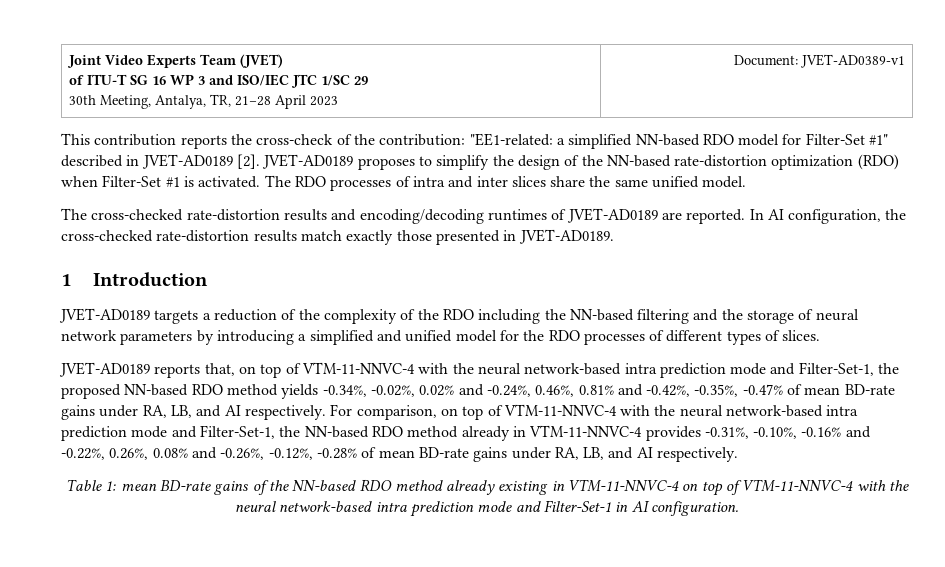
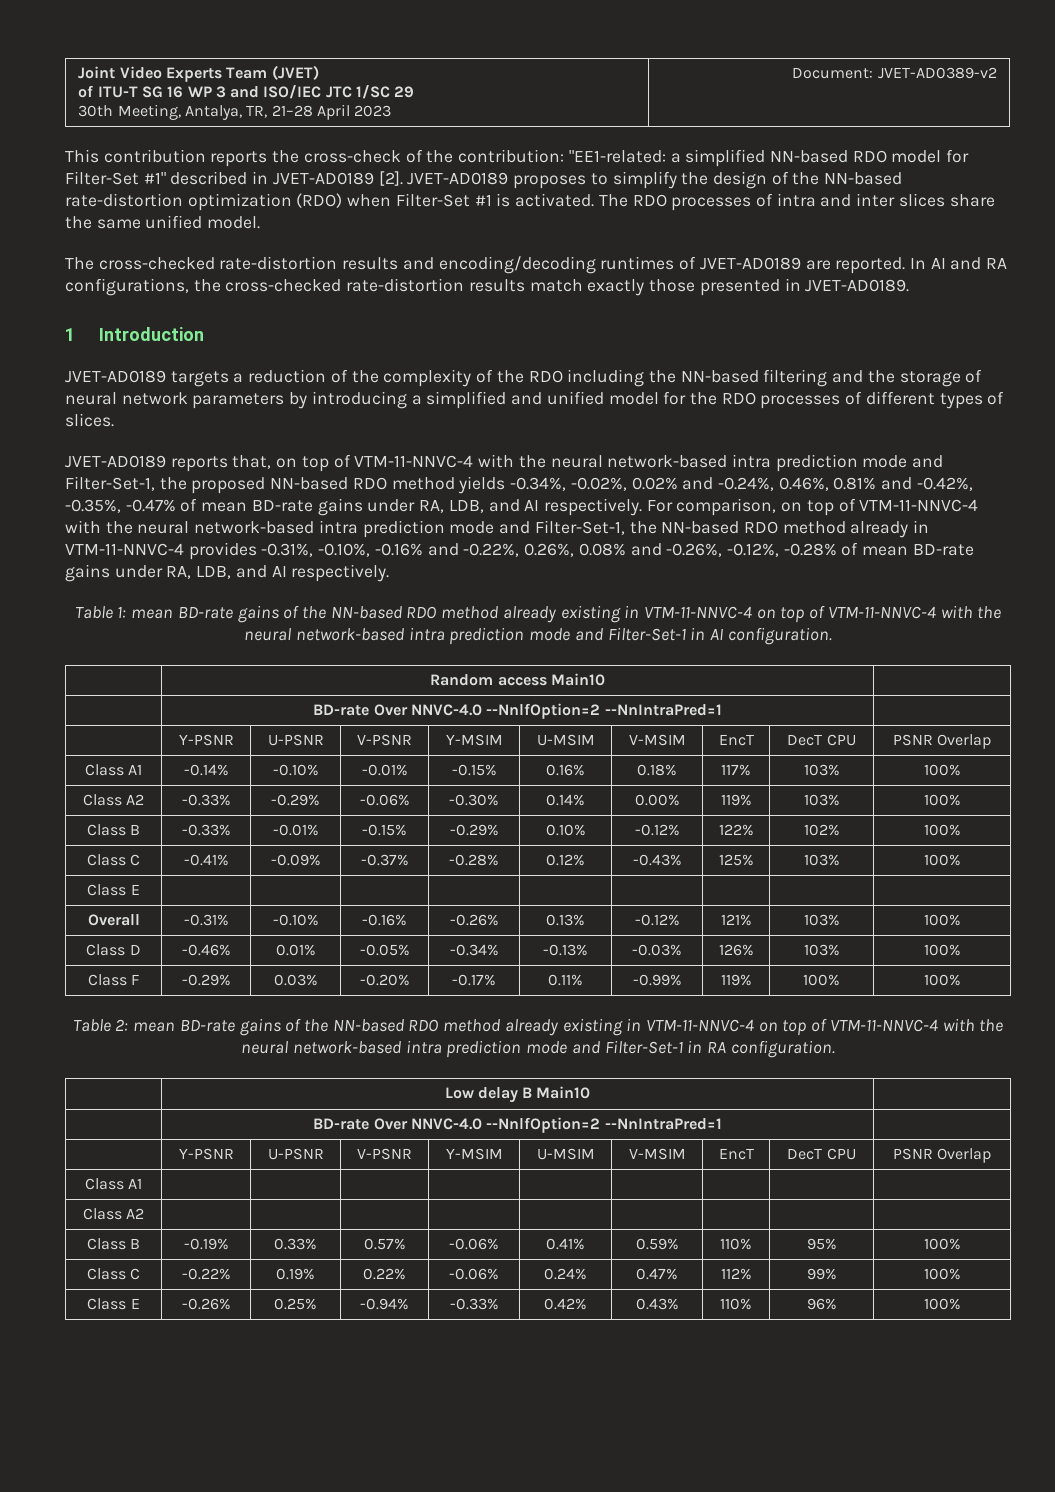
[801,54,906,68] JVET-AD0389-v1 -> [877,67,997,79] JVET-AD0389-v2
[788,209,882,224] configuration, -> [950,257,1008,270] [65,278,189,296] and RA configurations,
[170,405,192,418] LB, -> [448,500,484,513] LDB,
[583,447,605,460] LB, -> [196,566,232,579] LDB,
(739, 508) none -> [430,673,605,686] [313,703,722,719] [178,734,234,746] [267,734,324,746] [357,734,412,746] [445,734,503,746] [536,734,595,746] [628,734,686,746] [718,734,754,746] [787,734,856,746] [892,734,992,749] [84,764,143,776] [183,764,229,776] [272,764,319,776] [361,764,408,776] [451,764,497,776] [546,764,585,776] [637,764,677,776] [721,764,751,776] [803,764,840,776] [923,764,961,776] [82,794,145,806] [181,794,231,806] [271,794,320,806] [359,794,410,806] [449,794,499,806] [546,794,585,806] [634,794,680,806] [720,794,752,806] [803,794,840,806] [923,794,961,806] [86,824,141,836] [181,824,231,836] [272,824,319,836] [362,824,407,836] [449,824,499,836] [545,824,586,836] [634,824,680,836] [718,824,754,836] [803,824,840,836] [923,824,961,836] [86,854,141,866] [183,854,229,866] [270,854,321,866] [360,854,409,866] [449,854,499,866] [546,854,585,866] [632,854,682,866] [718,854,754,866] [803,854,840,866] [923,854,961,866] [87,884,140,896] [87,914,140,926] [183,914,229,926] [272,914,319,926] [362,914,407,926] [449,914,499,926] [546,914,585,926] [634,914,680,926] [720,914,752,926] [803,914,840,926] [923,914,961,926] [86,944,141,956] [181,944,231,956] [275,944,316,956] [359,944,410,956] [449,944,499,956] [543,944,588,956] [632,944,682,956] [718,944,754,956] [803,944,840,956] [923,944,961,956] [87,974,140,986] [181,974,231,986] [273,974,318,986] [359,974,410,986] [452,974,496,986] [548,974,583,986] [632,974,682,986] [720,974,752,986] [803,974,840,986] [923,974,961,986] [72,1018,1004,1036] [241,1040,835,1058] [444,1086,591,1103] [313,1117,722,1133] [178,1148,234,1160] [267,1148,324,1160] [357,1148,412,1160] [445,1148,503,1160] [536,1148,595,1160] [628,1148,686,1160] [718,1148,754,1160] [787,1148,856,1160] [892,1148,992,1163] [84,1178,143,1190] [82,1208,145,1220] [86,1238,141,1250] [183,1238,229,1250] [274,1238,317,1250] [363,1238,406,1250] [449,1238,499,1250] [546,1238,585,1250] [635,1238,679,1250] [720,1238,752,1250] [806,1238,837,1250] [923,1238,961,1250] [86,1268,141,1280] [181,1268,231,1280] [276,1268,315,1280] [363,1268,406,1280] [449,1268,499,1280] [544,1268,587,1280] [636,1268,678,1280] [720,1268,752,1280] [806,1268,837,1280] [923,1268,961,1280] [87,1298,140,1310] [181,1298,231,1310] [274,1298,317,1310] [360,1298,409,1310] [449,1298,499,1310] [544,1298,587,1310] [635,1298,679,1310] [720,1298,752,1310] [806,1298,837,1310] [923,1298,961,1310] // | Random access Main10 | // | BD-rate Over NNVC-4.0 --NnlfOption=2 --NnIntraPred=1 | // | Y-PSNR | U-PSNR | V-PSNR | Y-MSIM | U-MSIM | V-MSIM | EncT | DecT CPU | PSNR Overlap // Class A1 | -0.14% | -0.10% | -0.01% | -0.15% | 0.16% | 0.18% | 117% | 103% | 100% // Class A2 | -0.33% | -0.29% | -0.06% | -0.30% | 0.14% | 0.00% | 119% | 103% | 100% // Class B | -0.33% | -0.01% | -0.15% | -0.29% | 0.10% | -0.12% | 122% | 102% | 100% // Class C | -0.41% | -0.09% | -0.37% | -0.28% | 0.12% | -0.43% | 125% | 103% | 100% // Class E | | | | | | | | | // Overall | -0.31% | -0.10% | -0.16% | -0.26% | 0.13% | -0.12% | 121% | 103% | 100% // Class D | -0.46% | 0.01% | -0.05% | -0.34% | -0.13% | -0.03% | 126% | 103% | 100% // Class F | -0.29% | 0.03% | -0.20% | -0.17% | 0.11% | -0.99% | 119% | 100% | 100% // Table 2: mean BD-rate gains of the NN-based RDO method already existing in VTM-11-NNVC-4 on top of VTM-11-NNVC-4 with the neural network-based intra prediction mode and Filter-Set-1 in RA configuration. // | Low delay B Main10 | // | BD-rate Over NNVC-4.0 --NnlfOption=2 --NnIntraPred=1 | // | Y-PSNR | U-PSNR | V-PSNR | Y-MSIM | U-MSIM | V-MSIM | EncT | DecT CPU | PSNR Overlap // Class A1 | | | | | | | | | // Class A2 | | | | | | | | | // Class B | -0.19% | 0.33% | 0.57% | -0.06% | 0.41% | 0.59% | 110% | 95% | 100% // Class C | -0.22% | 0.19% | 0.22% | -0.06% | 0.24% | 0.47% | 112% | 99% | 100% // Class E | -0.26% | 0.25% | -0.94% | -0.33% | 0.42% | 0.43% | 110% | 96% | 100%

